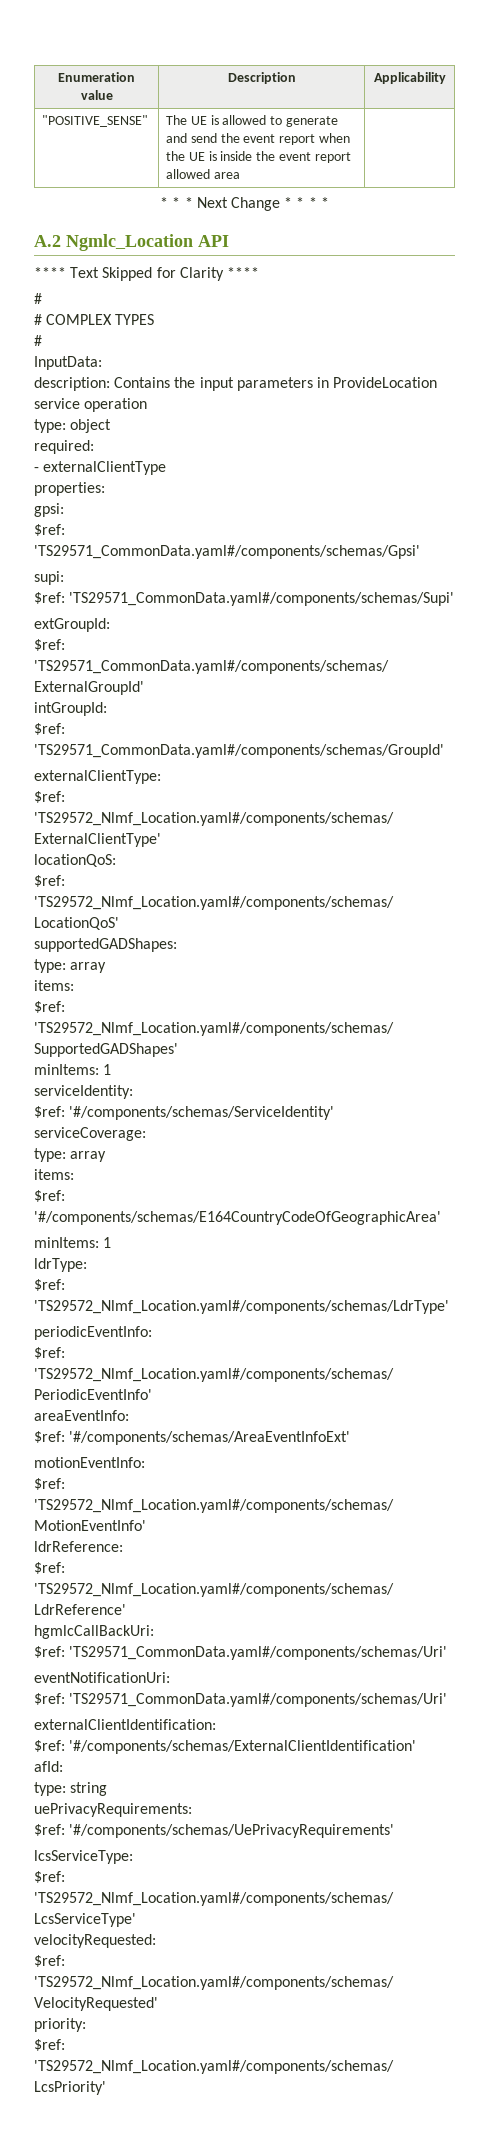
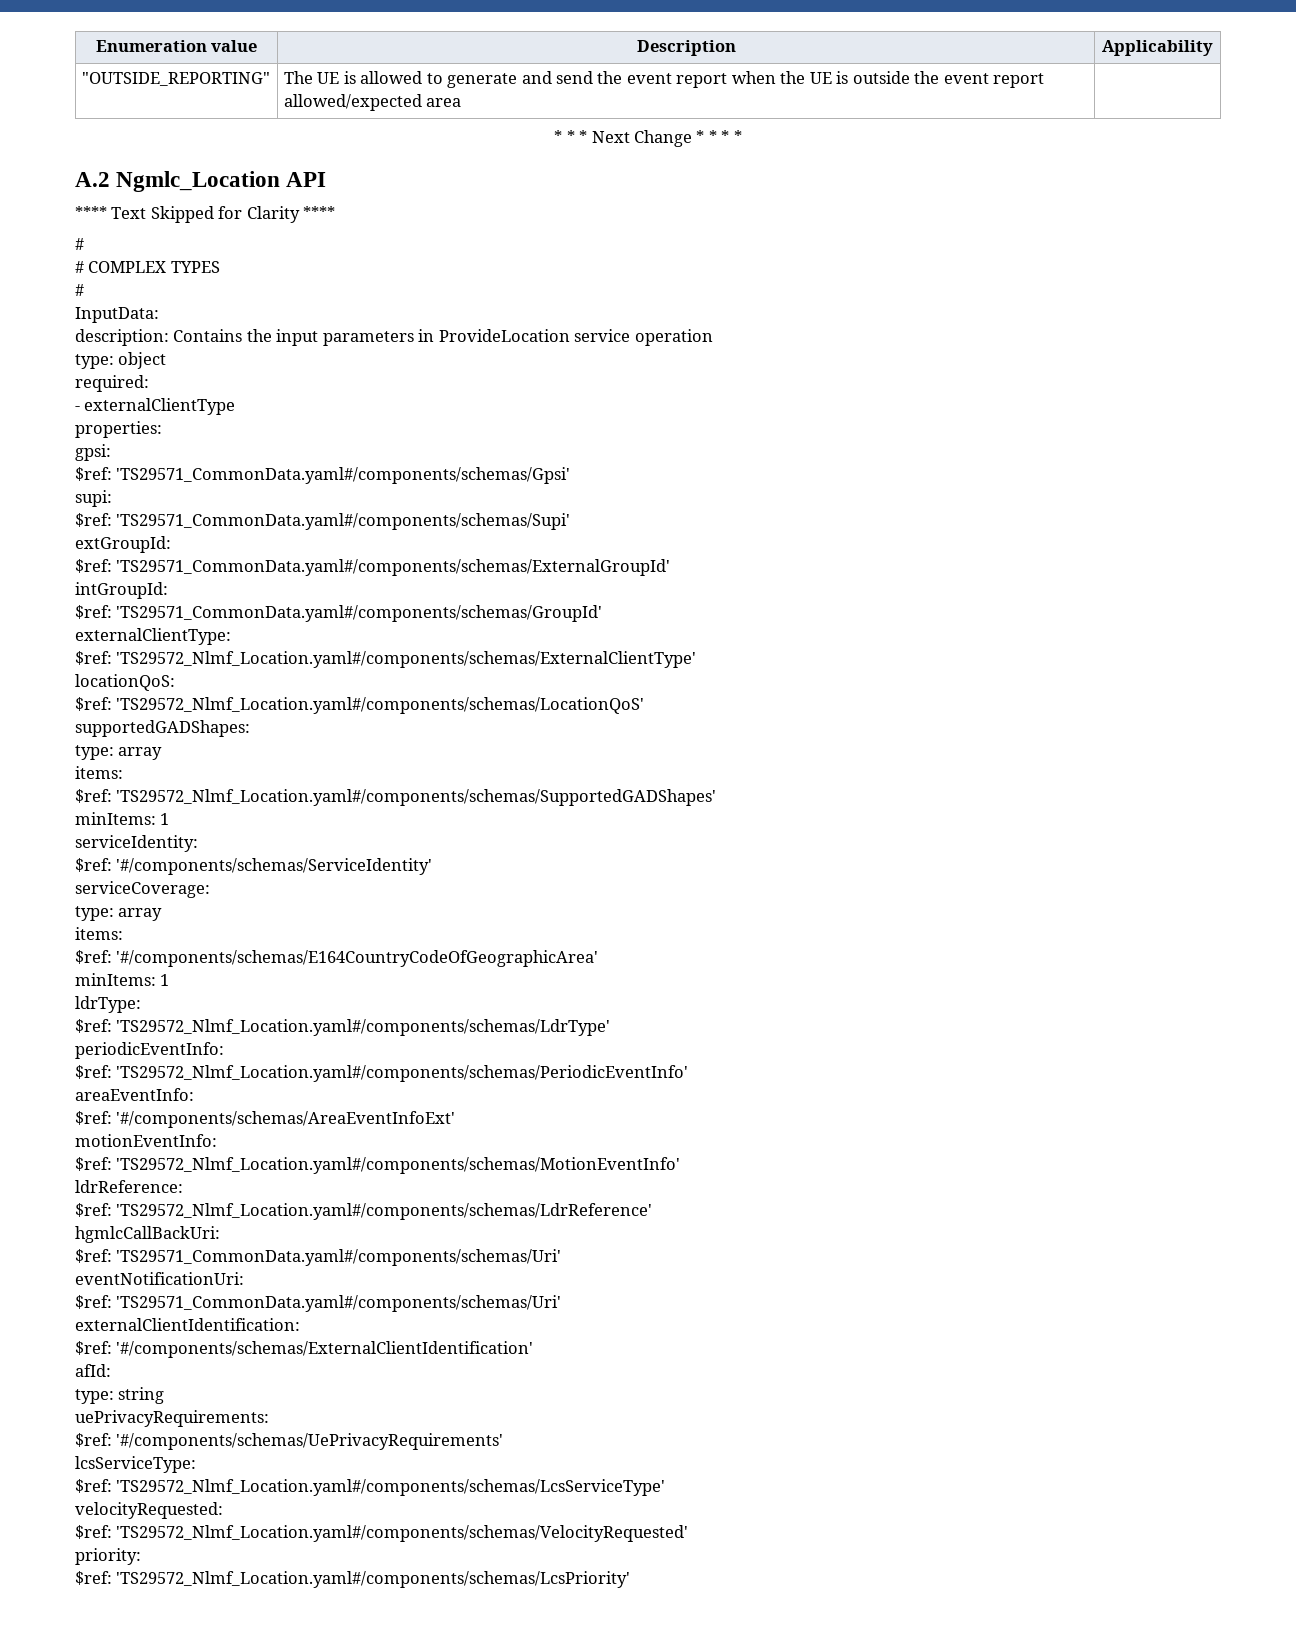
[42,115,149,127] "POSITIVE_SENSE" -> [81,72,270,86] "OUTSIDE_REPORTING"
[220,151,351,163] [166,169,211,179] inside the event report allowed -> [852,71,1044,88] [283,94,422,111] outside the event report allowed/expected

